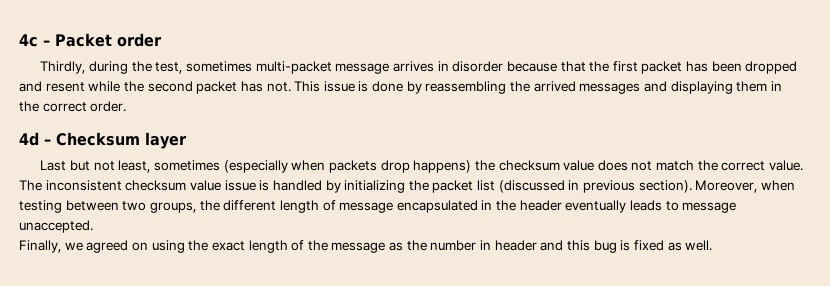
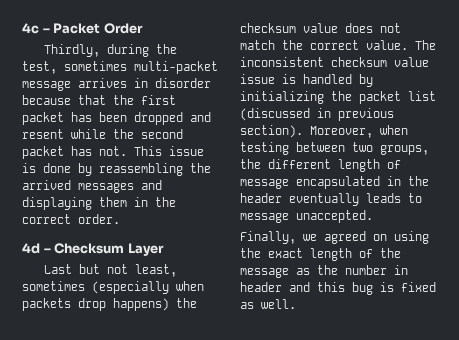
[117,33,162,47] order -> [103,23,143,34] Order
[145,132,187,149] layer -> [127,243,164,256] Layer

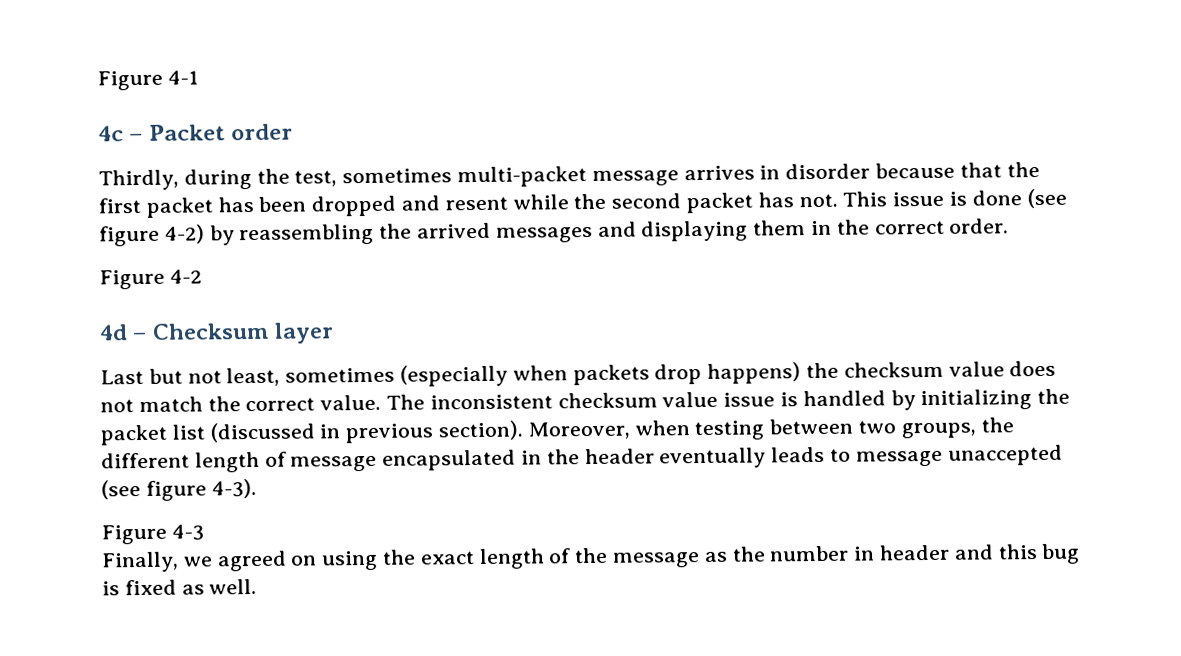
(22, 28) none -> [97,70,198,91] Figure 4-1 //
[103,23,143,34] Order -> [231,123,294,141] order
(71, 168) none -> [1026,188,1067,209] [99,224,205,247] (see figure 4-2)
(120, 219) none -> [99,269,202,290] // Figure 4-2
[127,243,164,256] Layer -> [274,322,335,344] layer
[296,210,373,223] unaccepted. -> [947,444,1063,466] [101,478,257,501] [101,524,204,545] unaccepted (see figure 4-3). // Figure 4-3

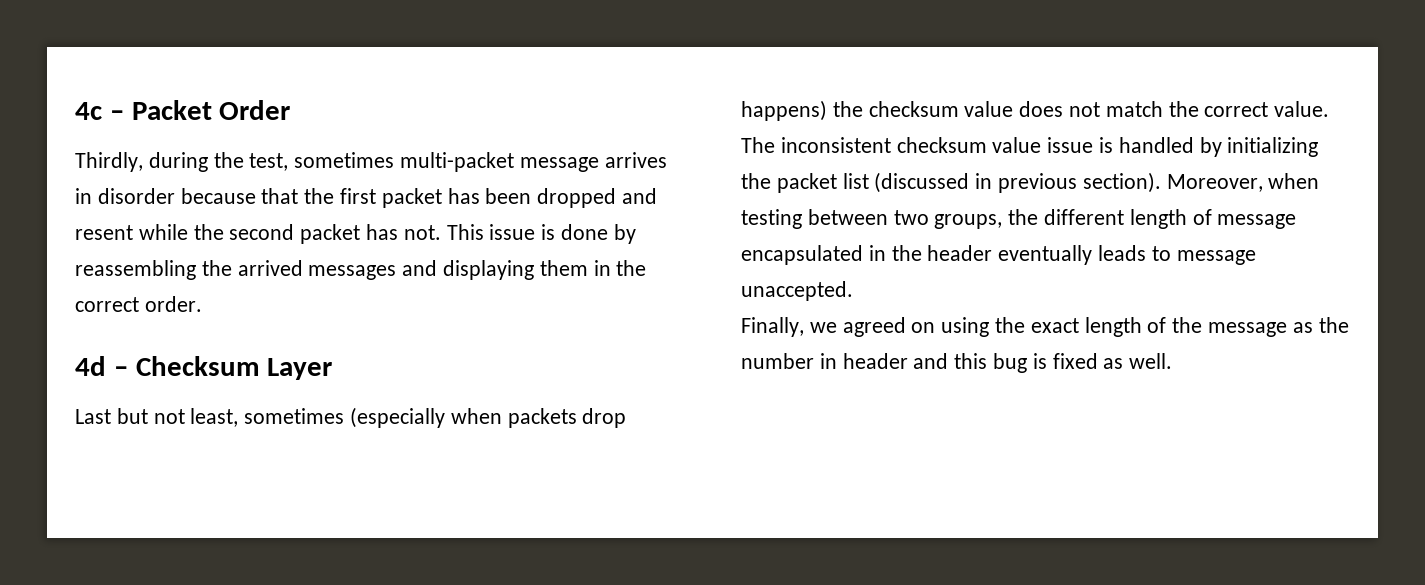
[97,70,198,91] Figure 4-1 // -> (75, 111) none
[231,123,294,141] order -> [219,100,291,120] Order
[1026,188,1067,209] [99,224,205,247] (see figure 4-2) -> (609, 232) none
[99,269,202,290] // Figure 4-2 -> (202, 304) none
[274,322,335,344] layer -> [267,358,333,380] Layer
[947,444,1063,466] [101,478,257,501] [101,524,204,545] unaccepted (see figure 4-3). // Figure 4-3 -> [741,281,853,301] unaccepted.

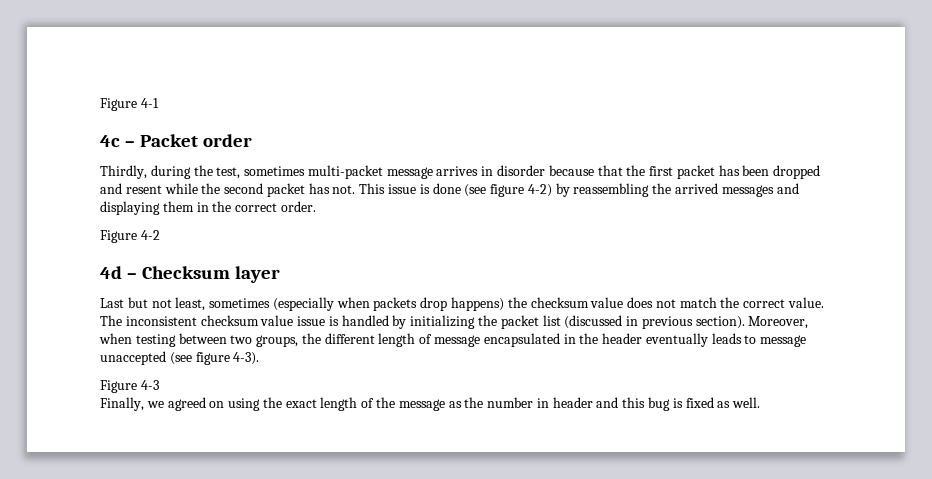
(75, 111) none -> [100,98,159,111] Figure 4-1 //
[219,100,291,120] Order -> [203,134,253,147] order
(609, 232) none -> [464,184,552,197] (see figure 4-2)
(202, 304) none -> [100,230,160,243] // Figure 4-2
[267,358,333,380] Layer -> [235,266,281,283] layer
[741,281,853,301] unaccepted. -> [100,351,260,365] [100,380,159,393] unaccepted (see figure 4-3). // Figure 4-3

